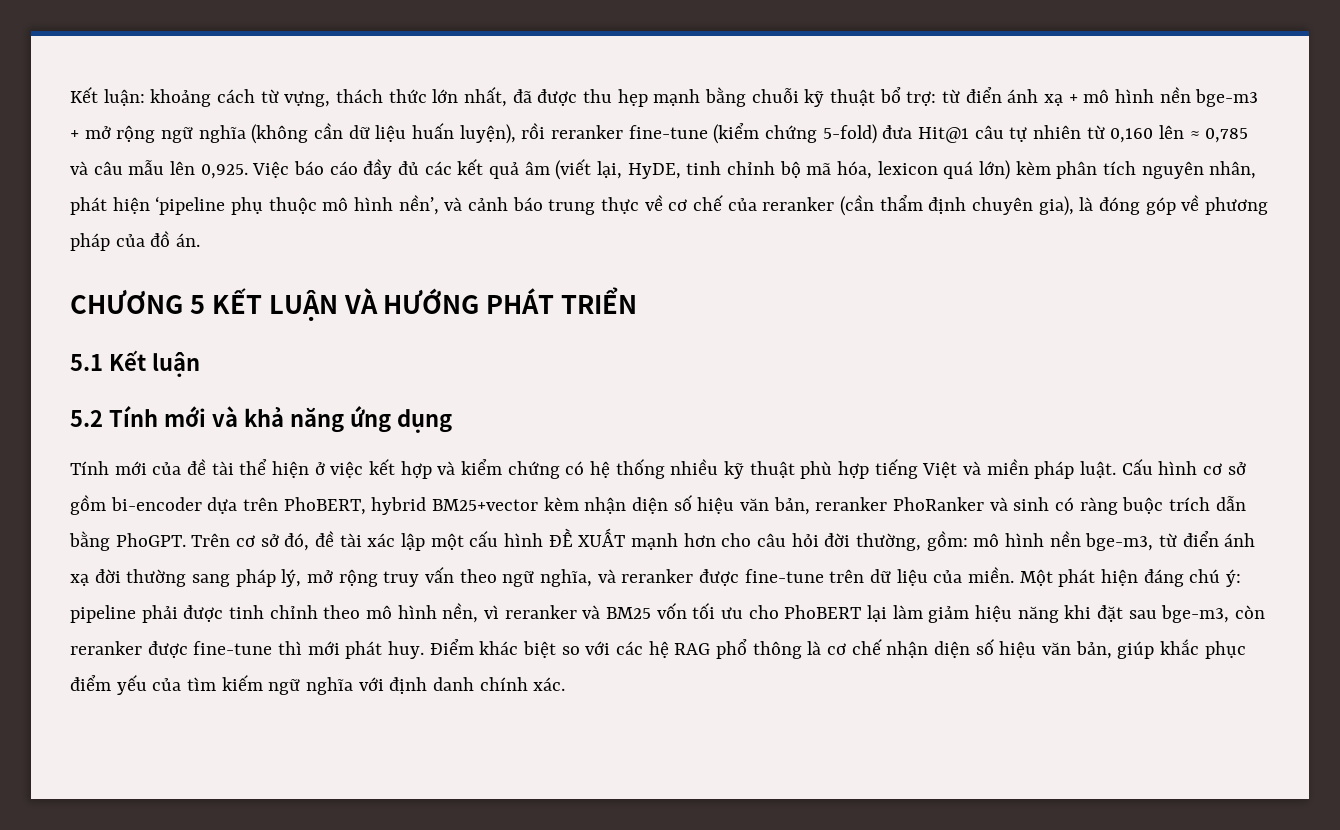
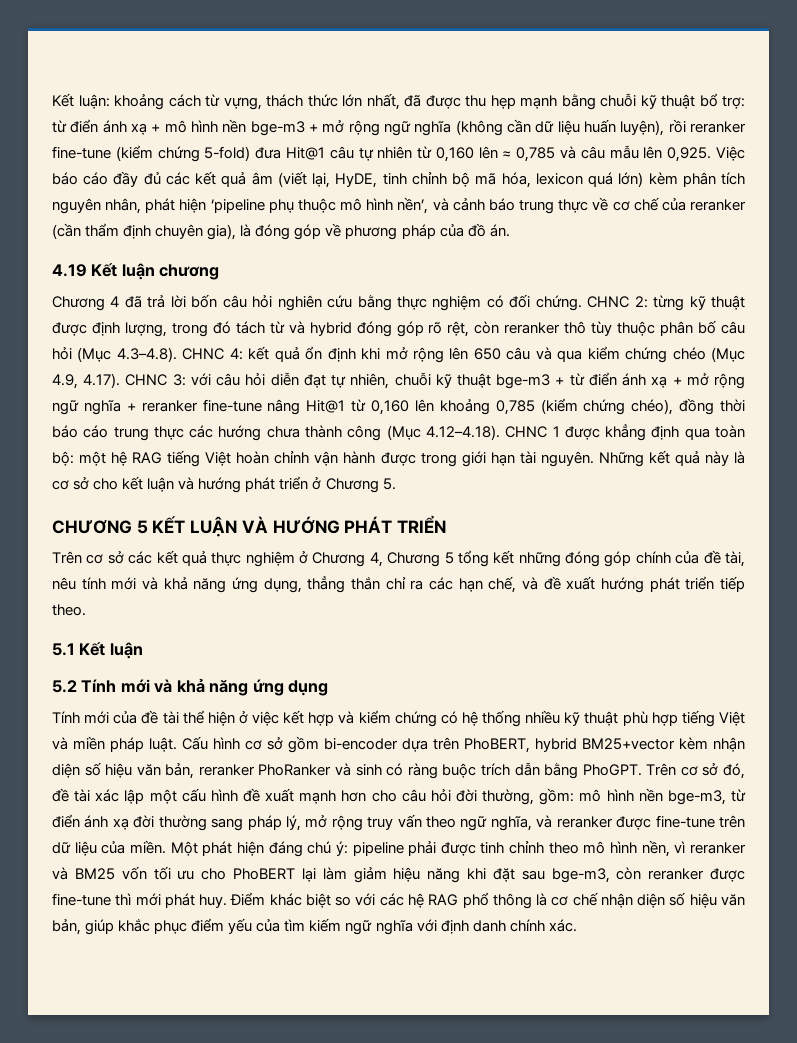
(201, 240) none -> [52,263,220,280] [52,294,746,311] [52,320,746,337] [52,346,745,363] [52,372,746,389] [52,398,745,415] [52,424,745,441] [52,450,745,467] [52,476,396,493] // 4.19 Kết luận chương // Chương 4 đã trả lời bốn câu hỏi nghiên cứu bằng thực nghiệm có đối chứng. CHNC 2: từng kỹ thuật được định lượng, trong đó tách từ và hybrid đóng góp rõ rệt, còn reranker thô tùy thuộc phân bố câu hỏi (Mục 4.3–4.8). CHNC 4: kết quả ổn định khi mở rộng lên 650 câu và qua kiểm chứng chéo (Mục 4.9, 4.17). CHNC 3: với câu hỏi diễn đạt tự nhiên, chuỗi kỹ thuật bge-m3 + từ điển ánh xạ + mở rộng ngữ nghĩa + reranker fine-tune nâng Hit@1 từ 0,160 lên khoảng 0,785 (kiểm chứng chéo), đồng thời báo cáo trung thực các hướng chưa thành công (Mục 4.12–4.18). CHNC 1 được khẳng định qua toàn bộ: một hệ RAG tiếng Việt hoàn chỉnh vận hành được trong giới hạn tài nguyên. Những kết quả này là cơ sở cho kết luận và hướng phát triển ở Chương 5.
(638, 300) none -> [52,550,746,567] [52,576,745,593] [52,604,86,616] // Trên cơ sở các kết quả thực nghiệm ở Chương 4, Chương 5 tổng kết những đóng góp chính của đề tài, nêu tính mới và khả năng ứng dụng, thẳng thắn chỉ ra các hạn chế, và đề xuất hướng phát triển tiếp theo.
[548,528,626,547] ĐỀ XUẤT -> [243,788,295,802] đề xuất

